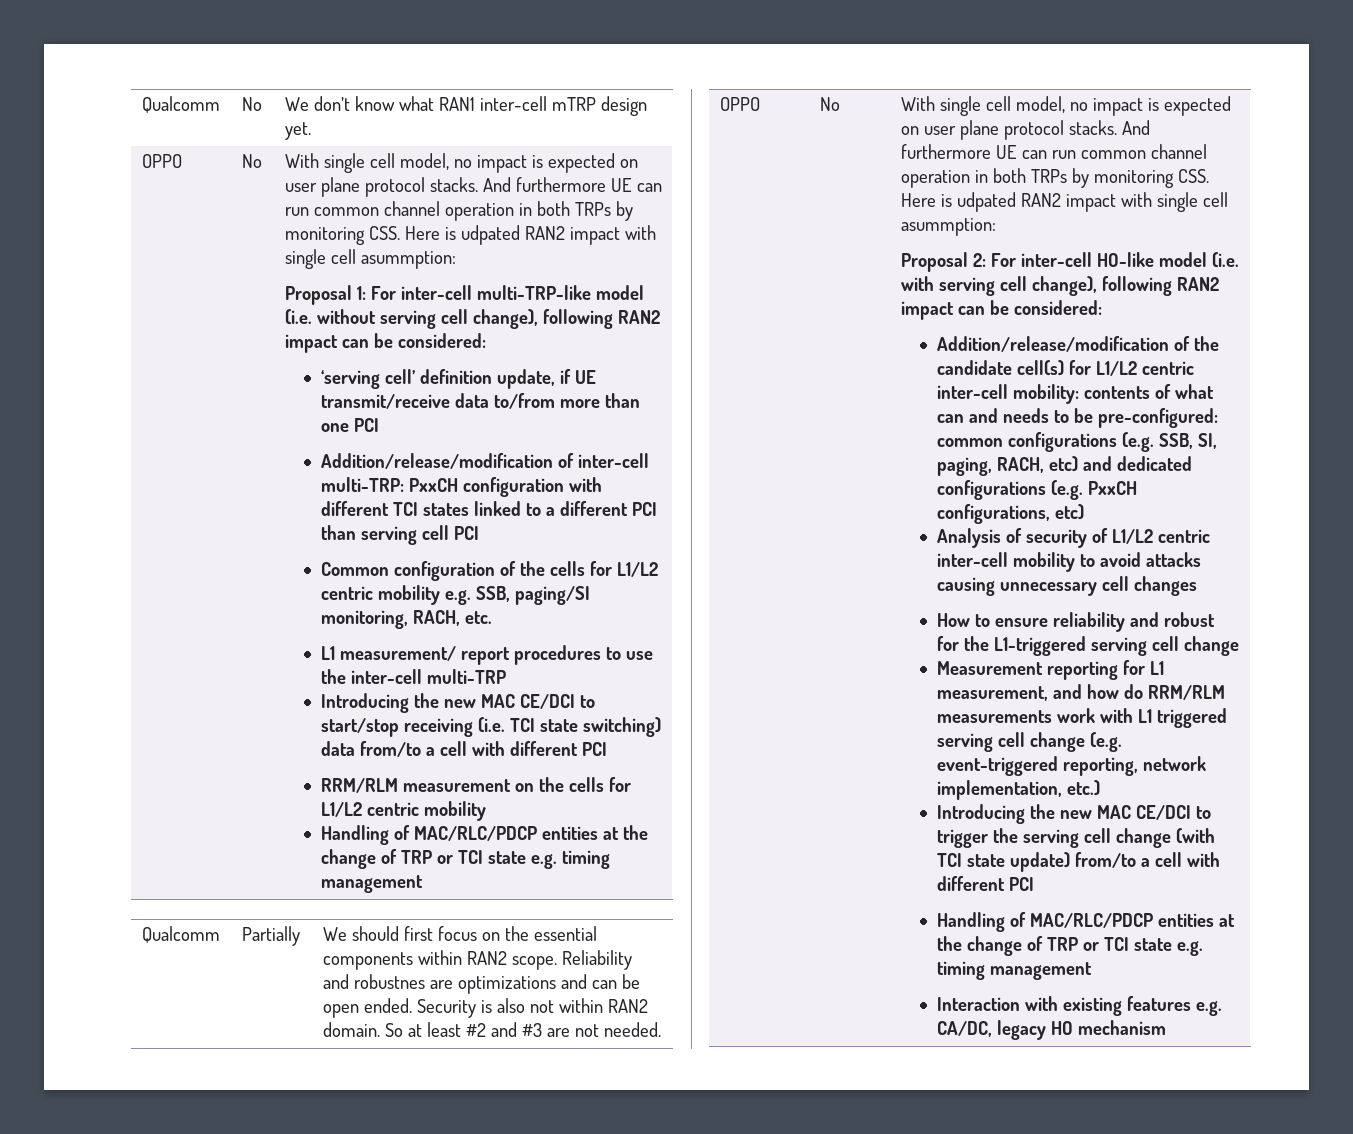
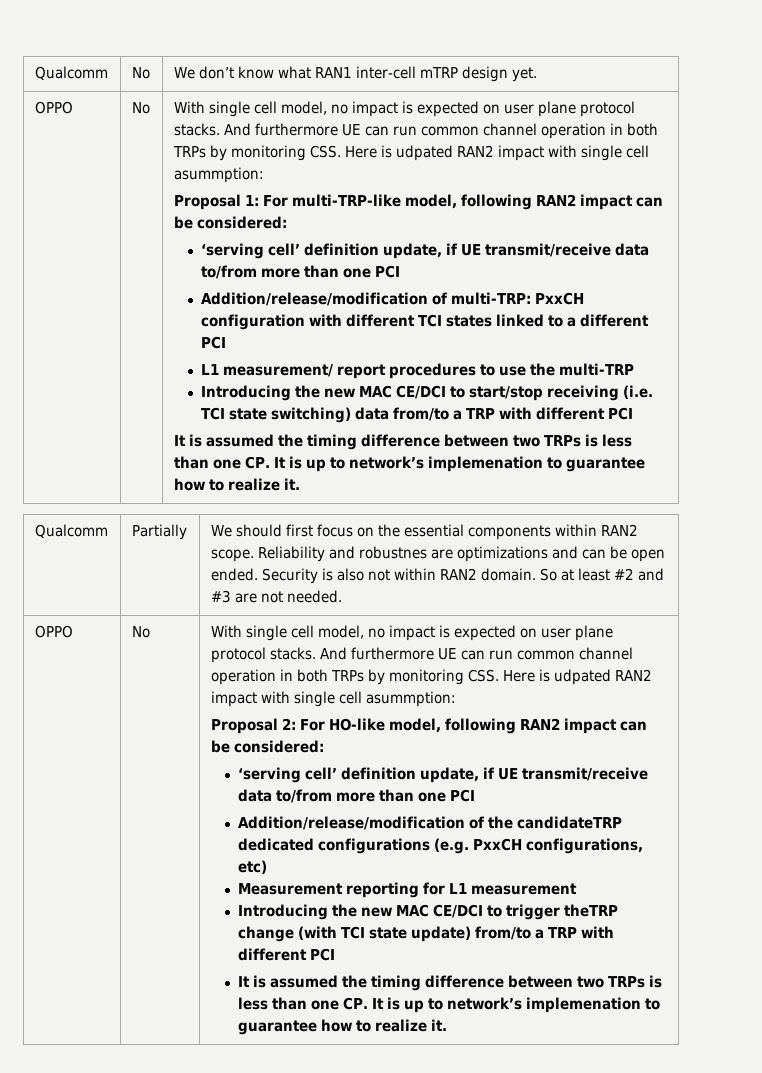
[400,285,644,300] [284,309,538,329] inter-cell multi-TRP-like model (i.e. without serving cell change), -> [291,194,457,209] multi-TRP-like model,
[577,453,649,468] inter-cell -> (448, 298) none
[320,525,479,545] [320,561,658,581] [320,585,590,605] [320,610,492,629] than serving cell PCI // Common configuration of the cells for L1/L2 centric mobility e.g. SSB, paging/SI monitoring, RACH, etc. -> (227, 342) none
[350,669,422,684] inter-cell -> (556, 369) none
[439,741,607,756] [320,777,631,793] [320,801,486,821] [320,825,648,845] [320,849,610,869] [320,875,423,893] cell with different PCI // RRM/RLM measurement on the cells for L1/L2 centric mobility // Handling of MAC/RLC/PDCP entities at the change of TRP or TCI state e.g. timing management -> [466,407,634,420] [173,434,632,450] [173,456,645,472] [173,478,300,491] TRP with different PCI // It is assumed the timing difference between two TRPs is less than one CP. It is up to network’s implemenation to guarantee how to realize it.
[1020,252,1239,268] [900,276,1219,296] [900,300,1102,320] [936,336,1219,352] [936,360,1194,376] [936,384,1214,404] [936,408,1218,428] [936,432,1217,452] [936,456,1112,476] inter-cell HO-like model (i.e. with serving cell change), following RAN2 impact can be considered: // Addition/release/modification of the candidate cell(s) for L1/L2 centric inter-cell mobility: contents of what can and needs to be pre-configured: common configurations (e.g. SSB, SI, paging, RACH, etc) and -> [328,718,647,734] [210,740,324,753] [238,767,649,783] [238,789,476,803] [238,816,623,830] HO-like model, following RAN2 impact can be considered: // ‘serving cell’ definition update, if UE transmit/receive data to/from more than one PCI // Addition/release/modification of the candidateTRP
[936,528,1210,548] [936,552,1201,572] [936,576,1197,596] [936,612,1215,632] [936,636,1239,656] [936,660,1164,680] [936,684,1225,701] [936,708,1227,728] [936,732,1122,752] [936,756,1206,776] [936,780,1100,800] Analysis of security of L1/L2 centric inter-cell mobility to avoid attacks causing unnecessary cell changes // How to ensure reliability and robust for the L1-triggered serving cell change // Measurement reporting for L1 measurement, and how do RRM/RLM measurements work with L1 triggered serving cell change (e.g. event-triggered reporting, network implementation, etc.) -> [238,882,578,898] Measurement reporting for L1 measurement
[992,828,1111,848] the serving cell -> [564,904,619,917] theTRP
[1154,852,1220,867] [936,876,1034,891] [936,912,1235,932] [936,936,1203,956] [936,961,1092,980] [936,996,1222,1016] [936,1020,1166,1040] cell with different PCI // Handling of MAC/RLC/PDCP entities at the change of TRP or TCI state e.g. timing management // Interaction with existing features e.g. CA/DC, legacy HO mechanism -> [548,926,615,938] [238,948,336,961] [238,975,663,991] [238,997,661,1013] [238,1019,448,1035] TRP with different PCI // It is assumed the timing difference between two TRPs is less than one CP. It is up to network’s implemenation to guarantee how to realize it.

